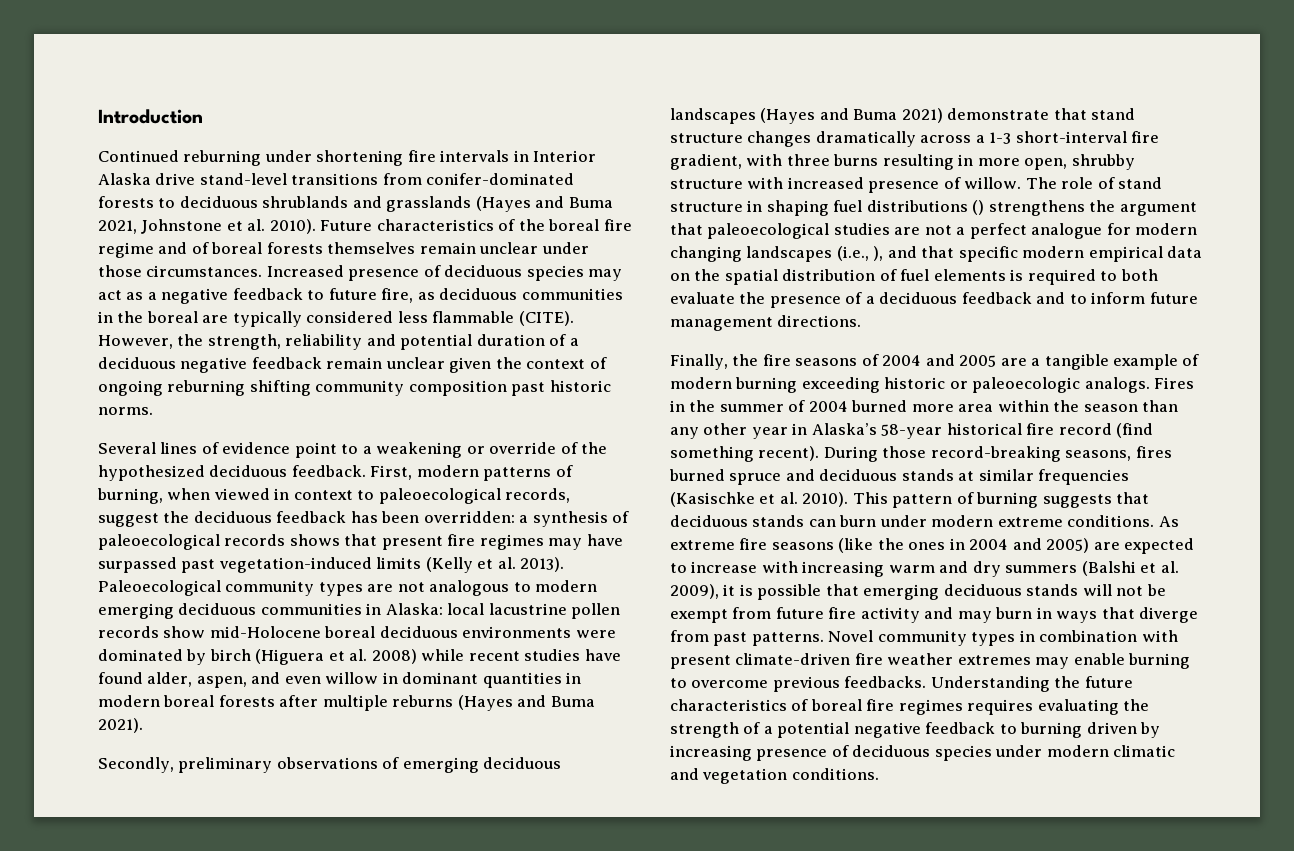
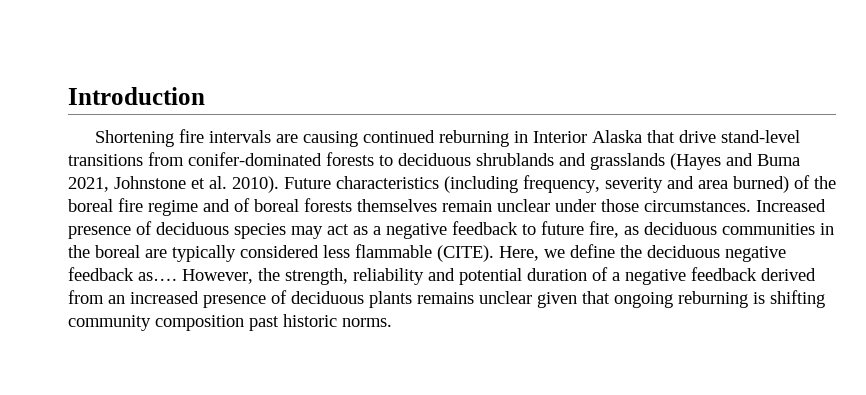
[98,150,510,166] Continued reburning under shortening fire intervals -> [95,129,510,147] Shortening fire intervals are causing continued reburning
(151, 179) none -> [647,130,676,143] that
(494, 225) none -> [444,175,789,193] (including frequency, severity and area burned)
(574, 318) none -> [499,244,786,262] [68,267,177,281] Here, we define the deciduous negative feedback as….
[98,357,607,373] deciduous negative feedback remain unclear given the context of -> [625,267,816,285] [68,290,610,308] negative feedback derived from an increased presence of deciduous plants remains unclear given that
(246, 388) none -> [753,292,765,304] is
[98,442,608,458] [98,465,573,481] [97,488,571,504] [98,511,630,527] [98,534,623,550] [98,557,565,573] [98,580,598,596] [98,603,621,619] [98,626,616,638] [98,649,621,665] [98,672,582,688] [98,695,595,711] [98,718,143,733] [98,757,562,773] [670,108,1136,124] [670,131,1160,147] [670,154,1135,170] [670,177,1163,193] [670,200,1197,216] [670,223,1198,239] [670,246,1203,262] [670,269,1158,285] [670,292,1198,308] [670,315,862,331] [670,354,1200,370] [670,377,1195,393] [670,400,1179,412] [670,423,1154,439] [670,446,1172,462] [669,469,1130,485] [670,492,1150,508] [670,515,1179,527] [670,538,1195,554] [670,561,1179,577] [670,584,1166,600] [670,607,1199,623] [670,630,1178,646] [670,653,1191,669] [670,676,1133,692] [670,699,1150,715] [670,722,1161,738] [670,745,1176,761] [670,768,879,784] // Several lines of evidence point to a weakening or override of the hypothesized deciduous feedback. First, modern patterns of burning, when viewed in context to paleoecological records, suggest the deciduous feedback has been overridden: a synthesis of paleoecological records shows that present fire regimes may have surpassed past vegetation-induced limits (Kelly et al. 2013). Paleoecological community types are not analogous to modern emerging deciduous communities in Alaska: local lacustrine pollen records show mid-Holocene boreal deciduous environments were dominated by birch (Higuera et al. 2008) while recent studies have found alder, aspen, and even willow in dominant quantities in modern boreal forests after multiple reburns (Hayes and Buma 2021). // Secondly, preliminary observations of emerging deciduous landscapes (Hayes and Buma 2021) demonstrate that stand structure changes dramatically across a 1-3 short-interval fire gradient, with three burns resulting in more open, shrubby structure with increased presence of willow. The role of stand structure in shaping fuel distributions () strengthens the argument that paleoecological studies are not a perfect analogue for modern changing landscapes (i.e., ), and that specific modern empirical data on the spatial distribution of fuel elements is required to both evaluate the presence of a deciduous feedback and to inform future management directions. // Finally, the fire seasons of 2004 and 2005 are a tangible example of modern burning exceeding historic or paleoecologic analogs. Fires in the summer of 2004 burned more area within the season than any other year in Alaska’s 58-year historical fire record (find something recent). During those record-breaking seasons, fires burned spruce and deciduous stands at similar frequencies (Kasischke et al. 2010). This pattern of burning suggests that deciduous stands can burn under modern extreme conditions. As extreme fire seasons (like the ones in 2004 and 2005) are expected to increase with increasing warm and dry summers (Balshi et al. 2009), it is possible that emerging deciduous stands will not be exempt from future fire activity and may burn in ways that diverge from past patterns. Novel community types in combination with present climate-driven fire weather extremes may enable burning to overcome previous feedbacks. Understanding the future characteristics of boreal fire regimes requires evaluating the strength of a potential negative feedback to burning driven by increasing presence of deciduous species under modern climatic and vegetation conditions. -> (392, 322) none

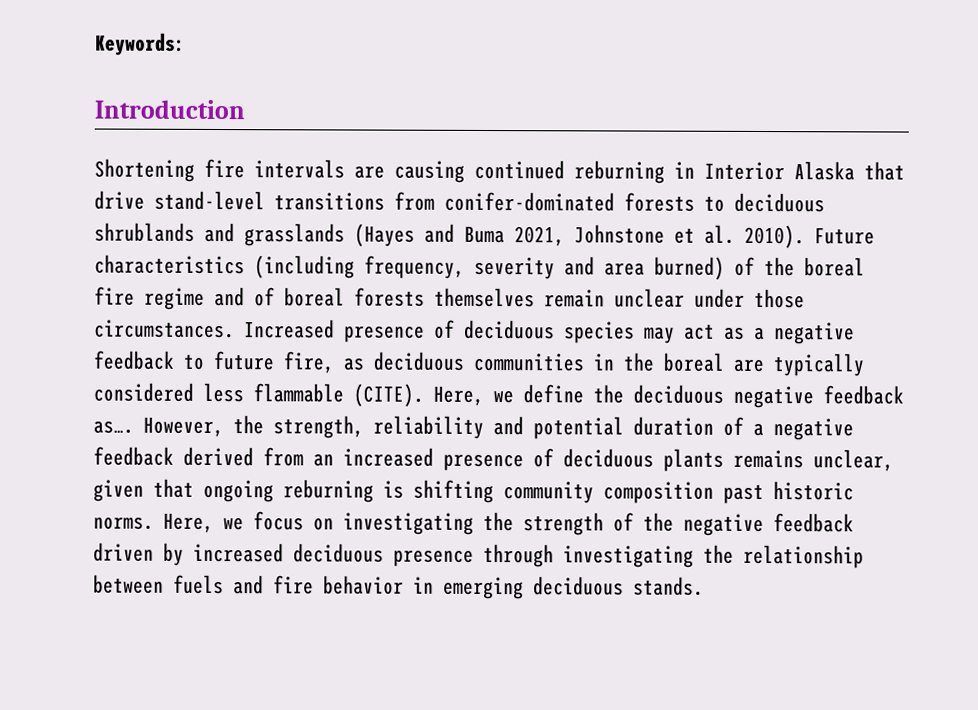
(68, 96) none -> [95,32,186,56] Keywords: //
[479,291,532,304] unclear -> [813,449,894,472] unclear,
(392, 322) none -> [163,511,854,537] [93,542,864,569] [93,574,704,600] Here, we focus on investigating the strength of the negative feedback driven by increased deciduous presence through investigating the relationship between fuels and fire behavior in emerging deciduous stands.

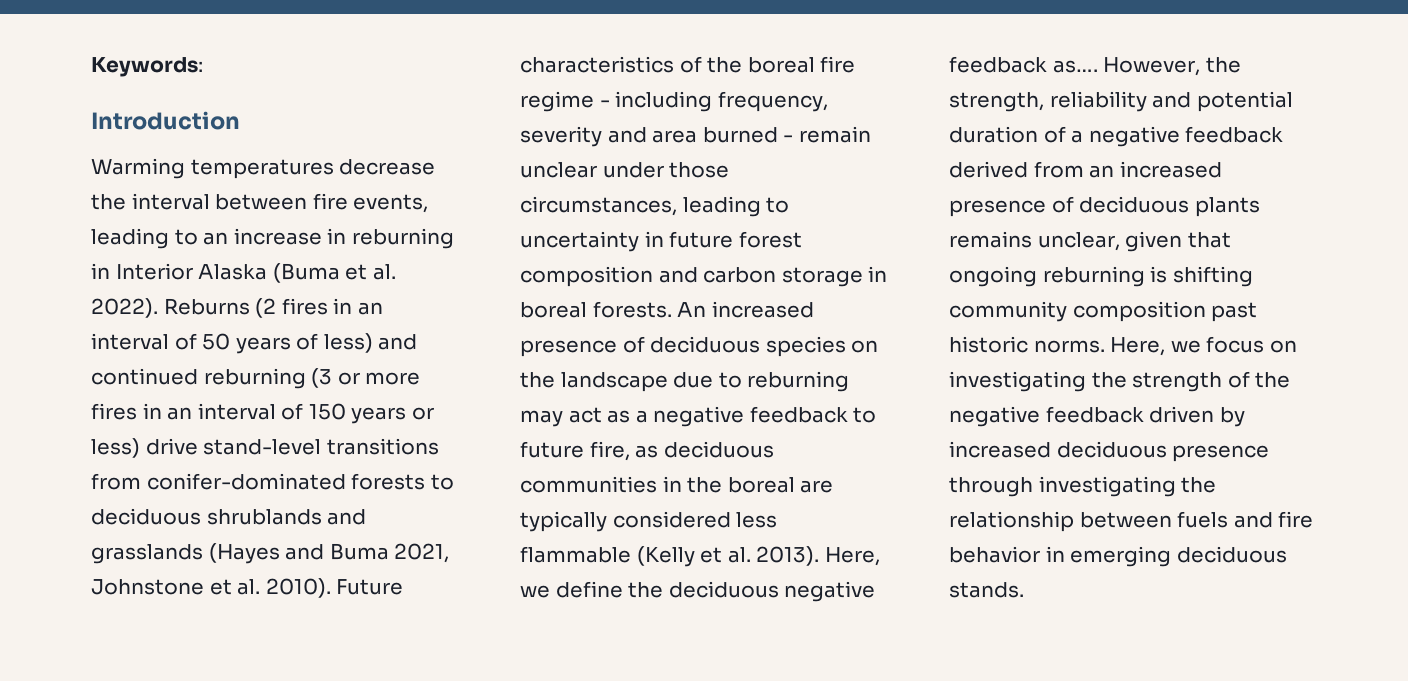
[94,158,905,184] Shortening fire intervals are causing continued reburning in Interior Alaska that -> [91,158,436,179] [91,193,429,213] [91,228,454,249] [91,263,396,283] [91,298,383,318] [91,333,418,354] [91,368,421,389] [91,403,434,424] [91,438,140,458] Warming temperatures decrease the interval between fire events, leading to an increase in reburning in Interior Alaska (Buma et al. 2022). Reburns (2 fires in an interval of 50 years of less) and continued reburning (3 or more fires in an interval of 150 years or less)
[254,255,725,280] (including frequency, severity and area burned) -> (674, 64) none
[214,286,805,309] [94,319,635,344] and of boreal forests themselves remain unclear under those circumstances. Increased presence of deciduous species -> [599,91,828,112] [520,126,871,147] [520,162,730,178] [520,196,790,217] [520,231,802,252] [520,266,888,287] [520,301,814,318] [520,336,879,357] [520,371,850,392] - including frequency, severity and area burned - remain unclear under those circumstances, leading to uncertainty in future forest composition and carbon storage in boreal forests. An increased presence of deciduous species on the landscape due to reburning
[353,383,424,407] (CITE). -> [636,546,820,567] (Kelly et al. 2013).

